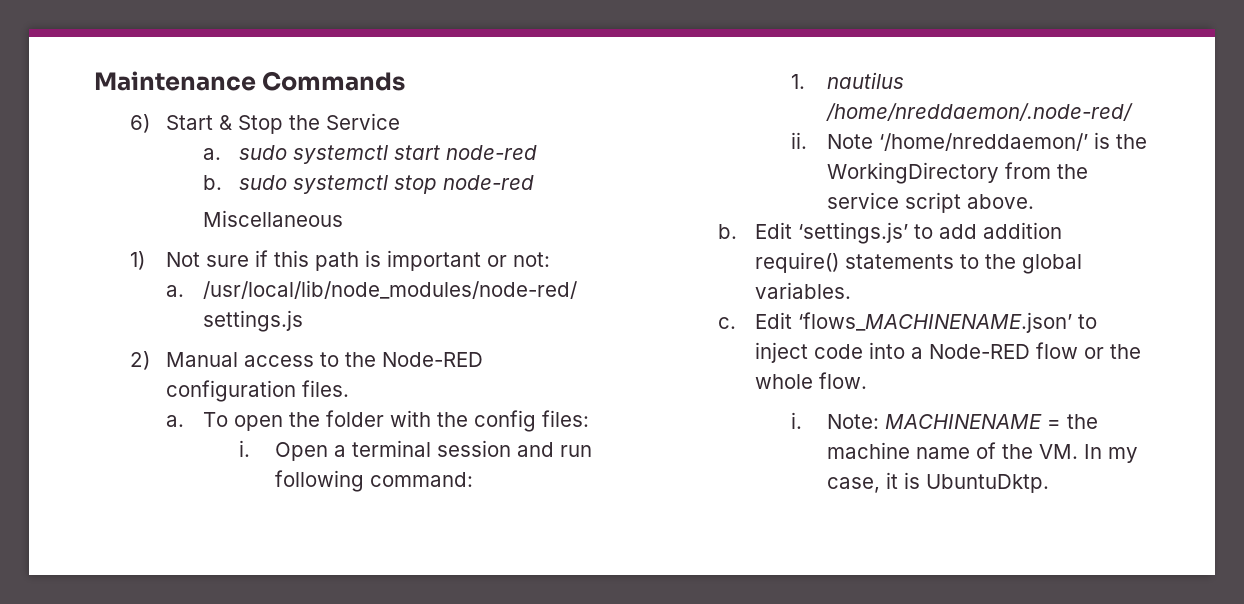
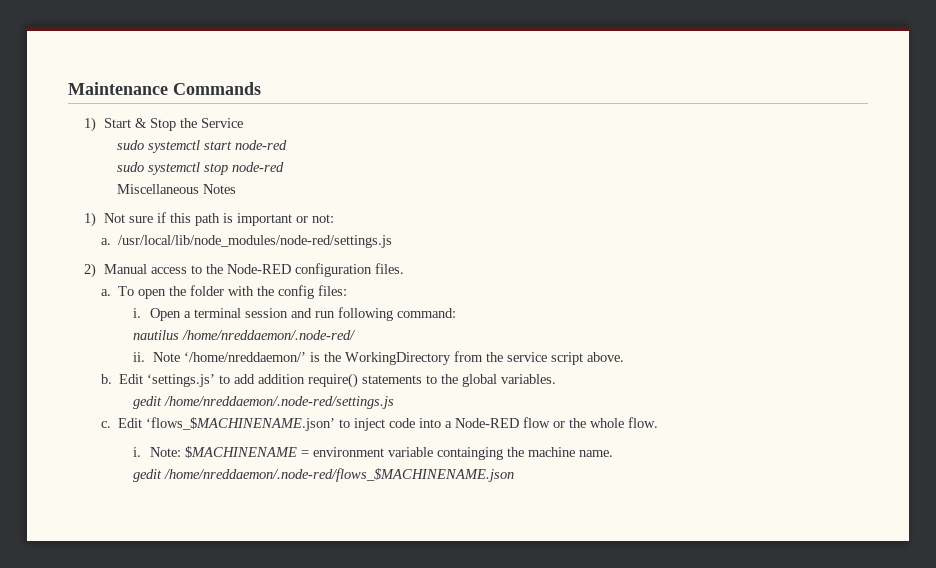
[130,114,151,133] 6) -> [84,117,97,132] 1)
[202,148,221,160] a. -> (243, 123) none
[202,175,222,190] b. -> (287, 145) none
(343, 218) none -> [202,184,236,194] Notes
[790,74,805,89] 1. -> (456, 313) none
(851, 290) none -> [133,396,395,409] // gedit /home/nreddaemon/.node-red/settings.js
[797,312,1072,333] ‘flows_MACHINENAME.json’ -> [145,417,335,431] ‘flows_$MACHINENAME.json’
[885,414,1099,429] [827,442,1139,463] [827,472,1050,493] MACHINENAME = the machine name of the VM. In my case, it is UbuntuDktp. -> [184,446,613,460] [133,468,515,482] $MACHINENAME = environment variable containging the machine name. // gedit /home/nreddaemon/.node-red/flows_$MACHINENAME.json

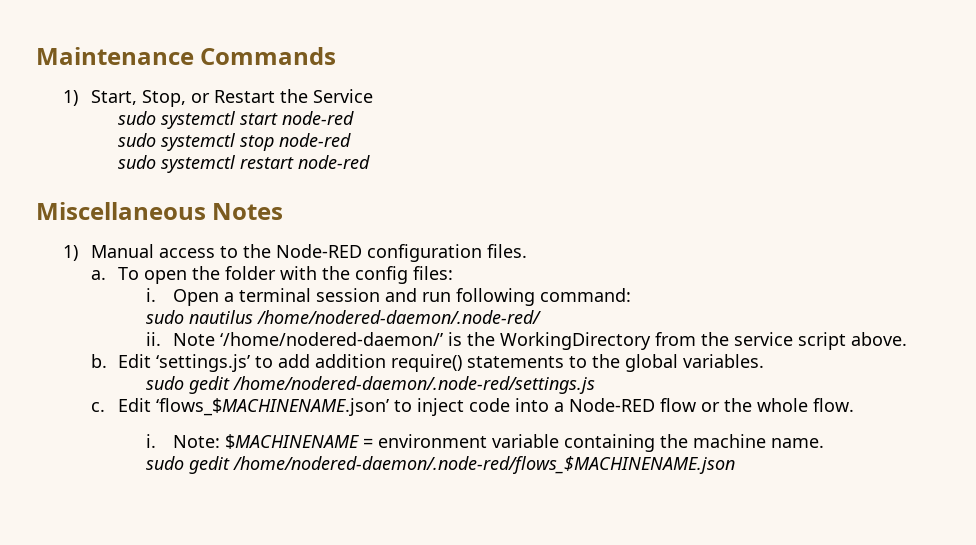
[103,118,176,131] Start & Stop -> [90,90,275,107] Start, Stop, or Restart
[116,184,236,194] [84,212,334,227] [100,235,392,248] [84,263,97,278] Miscellaneous Notes // 1) Not sure if this path is important or not: // a. /usr/local/lib/node_modules/node-red/settings.js // 2) -> [118,155,371,173] [36,202,284,220] [63,245,79,261] sudo systemctl restart node-red // Miscellaneous Notes // 1)
[133,330,357,340] nautilus /home/nreddaemon/.node-red/ -> [145,310,541,324] sudo nautilus /home/nodered-daemon/.node-red/
[183,352,306,362] ‘/home/nreddaemon/’ -> [220,332,444,346] ‘/home/nodered-daemon/’
[133,396,395,409] gedit /home/nreddaemon/.node-red/settings.js -> [145,376,595,394] sudo gedit /home/nodered-daemon/.node-red/settings.js
[436,447,503,460] containging -> [564,434,656,452] containing
[133,468,515,482] gedit /home/nreddaemon/.node-red/flows_$MACHINENAME.json -> [145,456,735,474] sudo gedit /home/nodered-daemon/.node-red/flows_$MACHINENAME.json

